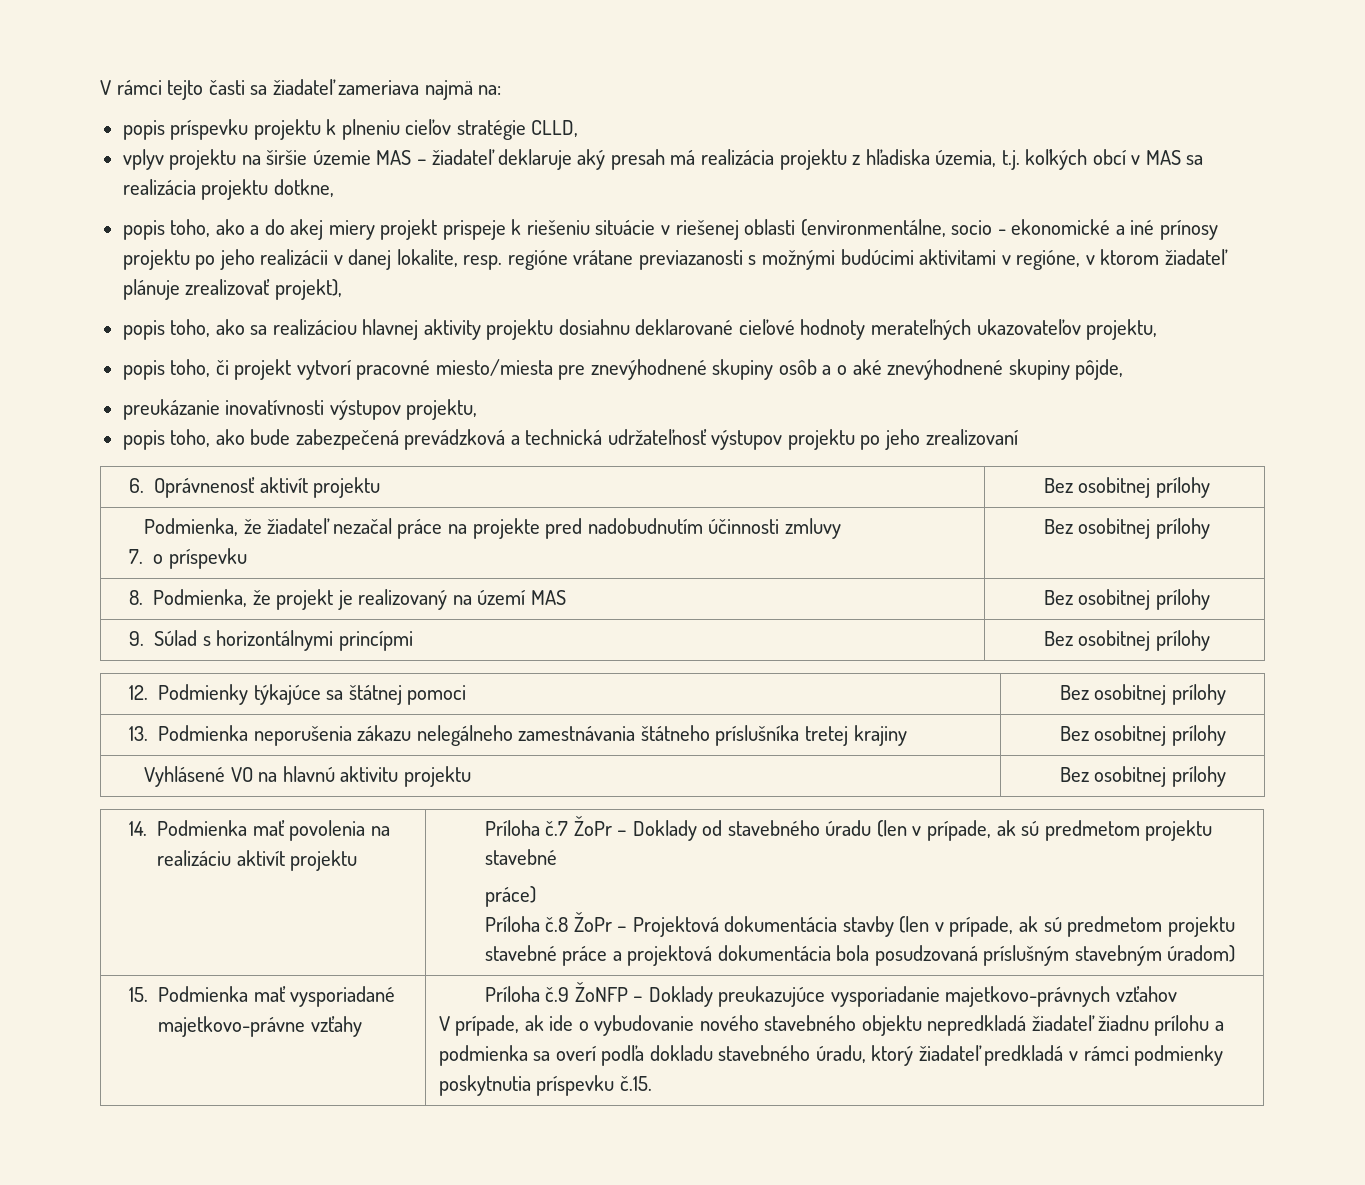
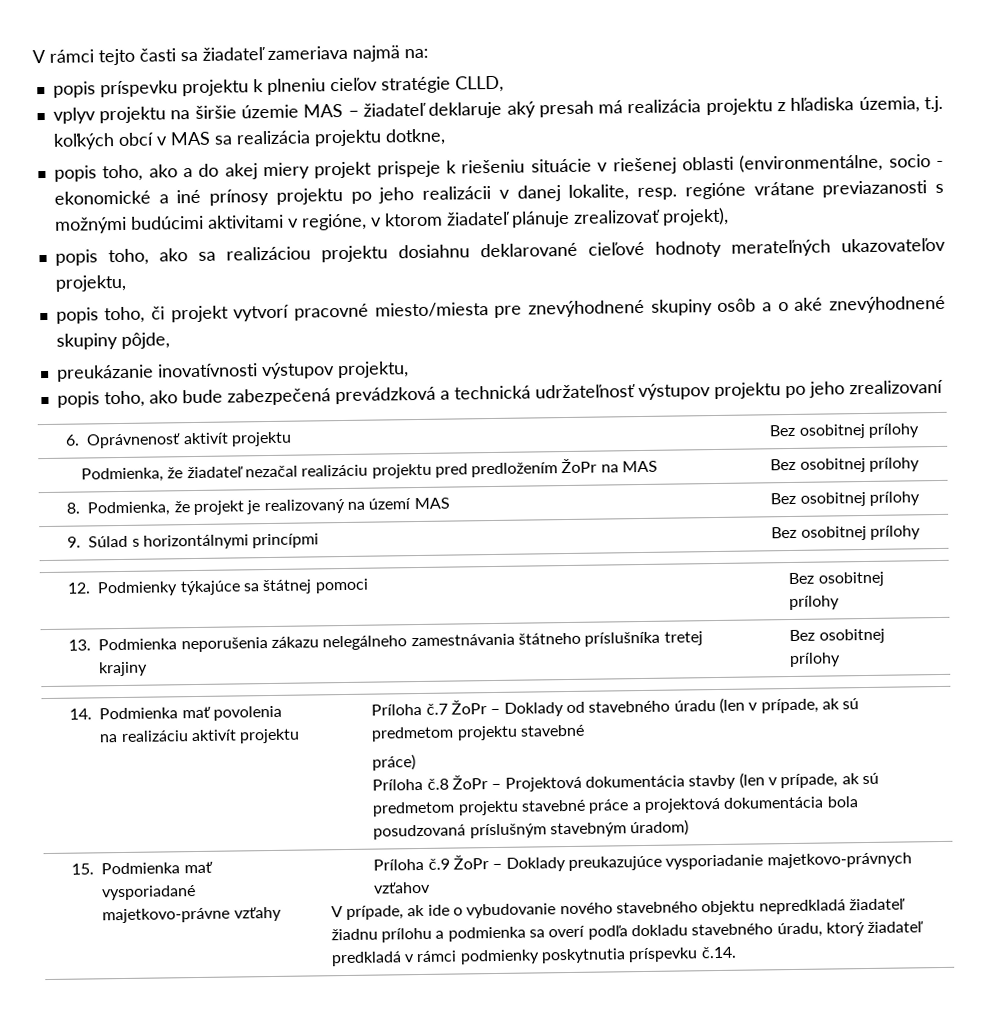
[362,319,481,340] hlavnej aktivity -> (311, 253) none
[397,518,841,539] [128,548,247,569] práce na projekte pred nadobudnutím účinnosti zmluvy // 7. o príspevku -> [301,458,659,479] realizáciu projektu pred predložením ŽoPr na MAS
[144,766,471,787] [1059,766,1226,787] // Vyhlásené VO na hlavnú aktivitu projektu | Bez osobitnej prílohy -> (842, 660) none
[574,982,628,1002] ŽoNFP -> [453,855,490,870] ŽoPr
[619,1076,652,1091] č.15. -> [700,946,737,959] č.14.

